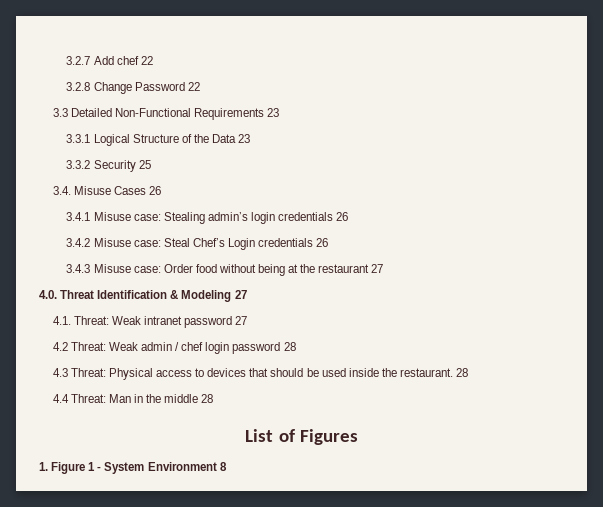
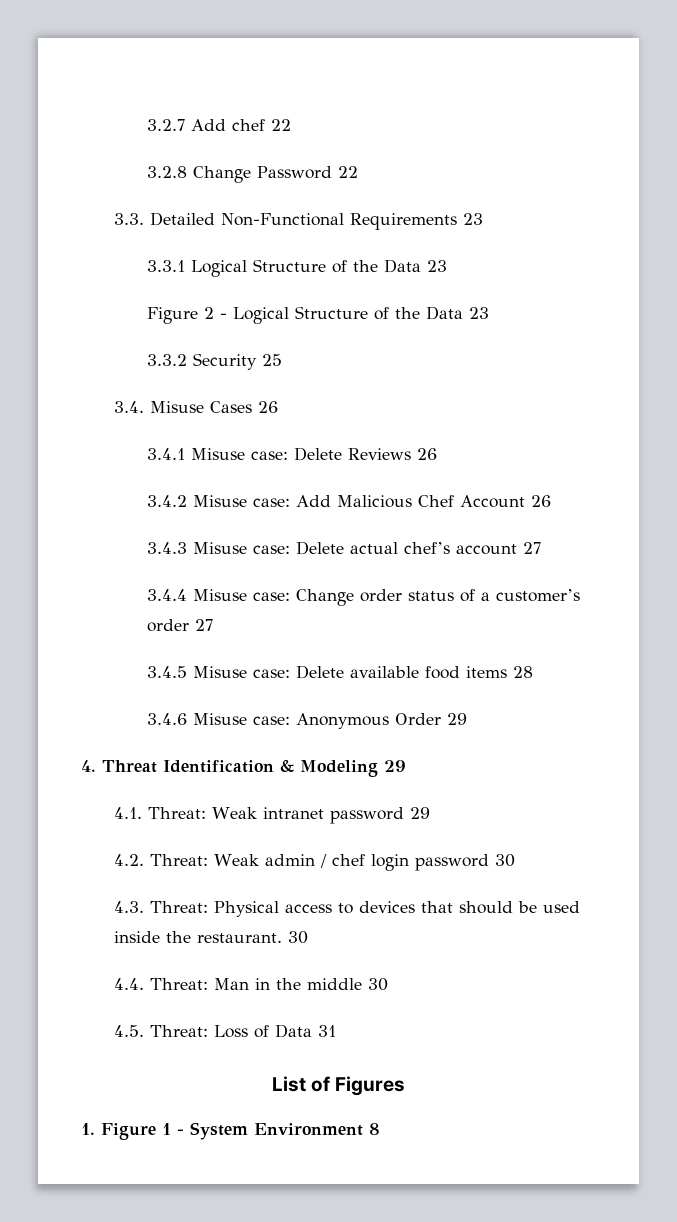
[52,108,68,117] 3.3 -> [113,213,144,225] 3.3.
(251, 138) none -> [146,306,489,324] // Figure 2 - Logical Structure of the Data 23
[163,212,334,224] Stealing admin’s login credentials -> [293,447,411,461] Delete Reviews
[163,238,314,250] Steal Chef’s Login credentials -> [295,495,525,508] Add Malicious Chef Account
[163,264,384,276] [39,290,57,299] Order food without being at the restaurant 27 // 4.0. -> [295,541,541,555] [146,589,580,606] [146,619,213,632] [146,665,533,679] [146,713,467,729] [81,760,96,772] Delete actual chef’s account 27 // 3.4.4 Misuse case: Change order status of a customer’s order 27 // 3.4.5 Misuse case: Delete available food items 28 // 3.4.6 Misuse case: Anonymous Order 29 // 4.
[234,290,247,299] 27 -> [384,760,406,772] 29
[235,316,248,325] [52,342,68,351] 27 // 4.2 -> [409,807,430,819] [113,854,144,866] 29 // 4.2.
[283,342,296,351] [52,368,68,377] 28 // 4.3 -> [494,854,515,867] [113,901,144,913] 30 // 4.3.
[456,368,469,377] [52,394,69,403] 28 // 4.4 -> [287,931,308,944] [113,978,144,990] 30 // 4.4.
[201,394,214,403] 28 -> [367,978,388,991] [113,1024,336,1038] 30 // 4.5. Threat: Loss of Data 31

